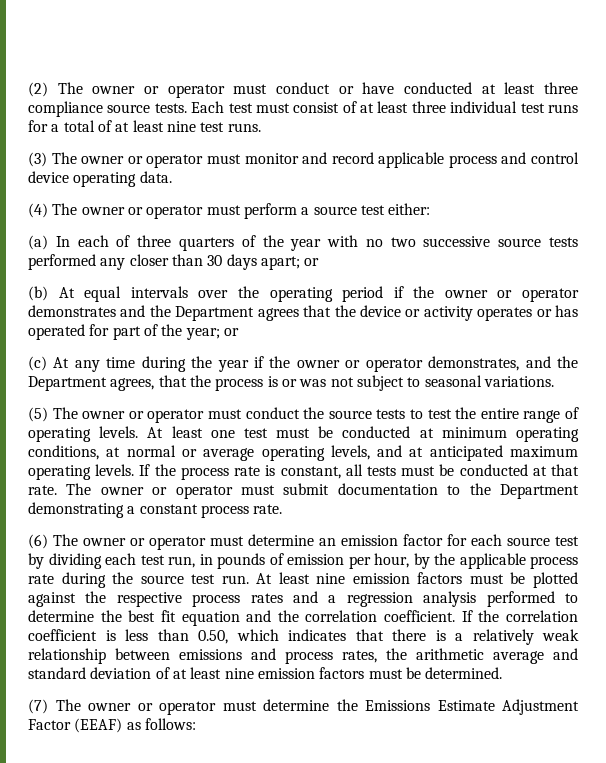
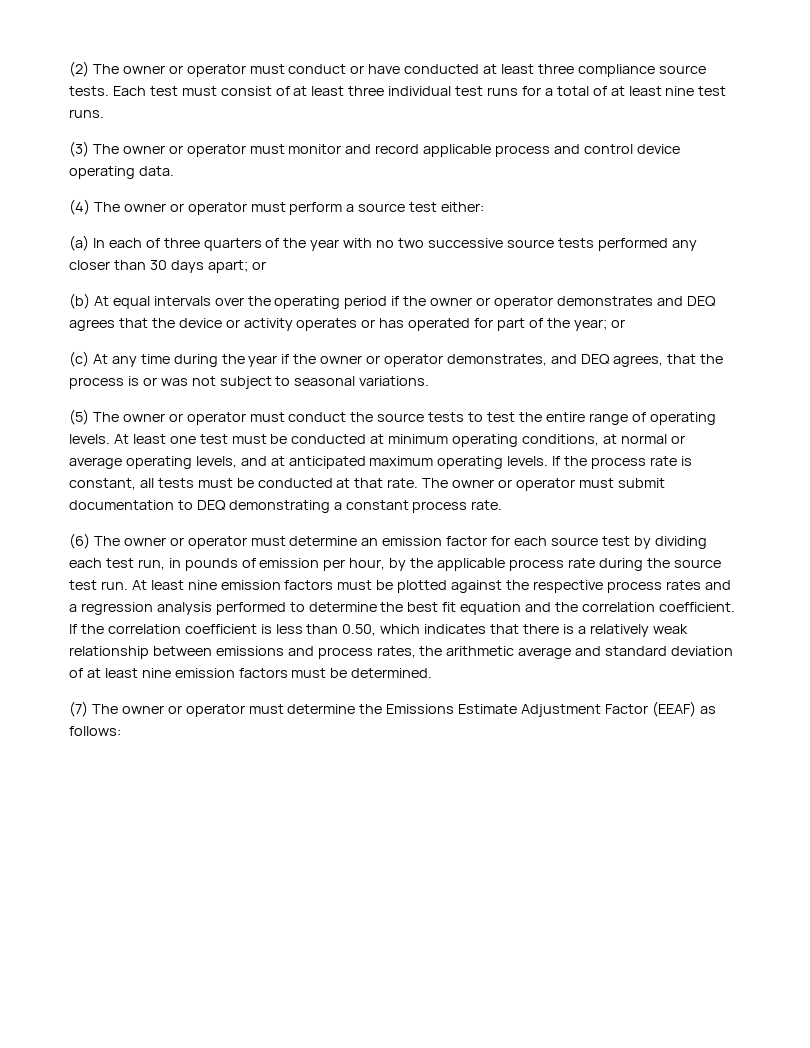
[149,305,255,321] the Department -> [686,296,716,306] DEQ
[557,356,579,368] [28,376,107,391] the Department -> [580,354,610,364] DEQ
[469,483,579,499] the Department -> [196,500,226,510] DEQ

